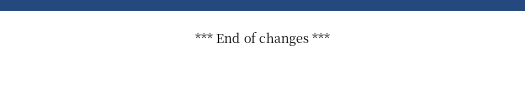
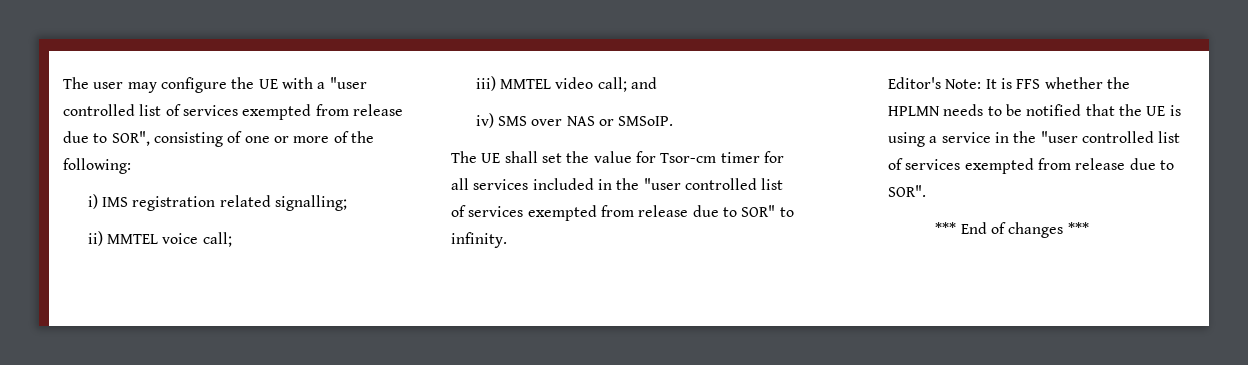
(194, 37) none -> [63,77,367,93] [63,104,403,120] [63,131,374,147] [63,158,131,174] [87,194,347,211] [87,231,232,247] [475,76,657,92] [475,113,674,128] [451,151,784,163] [451,178,784,190] [451,205,794,221] [451,232,507,248] [888,77,1131,89] [888,104,1181,116] [888,131,1181,147] [888,158,1175,174] [888,185,927,197] The user may configure the UE with a "user controlled list of services exempted from release due to SOR", consisting of one or more of the following: // i) IMS registration related signalling; // ii) MMTEL voice call; // iii) MMTEL video call; and // iv) SMS over NAS or SMSoIP. // The UE shall set the value for Tsor-cm timer for all services included in the "user controlled list of services exempted from release due to SOR" to infinity. // Editor's Note: It is FFS whether the HPLMN needs to be notified that the UE is using a service in the "user controlled list of services exempted from release due to SOR". //

